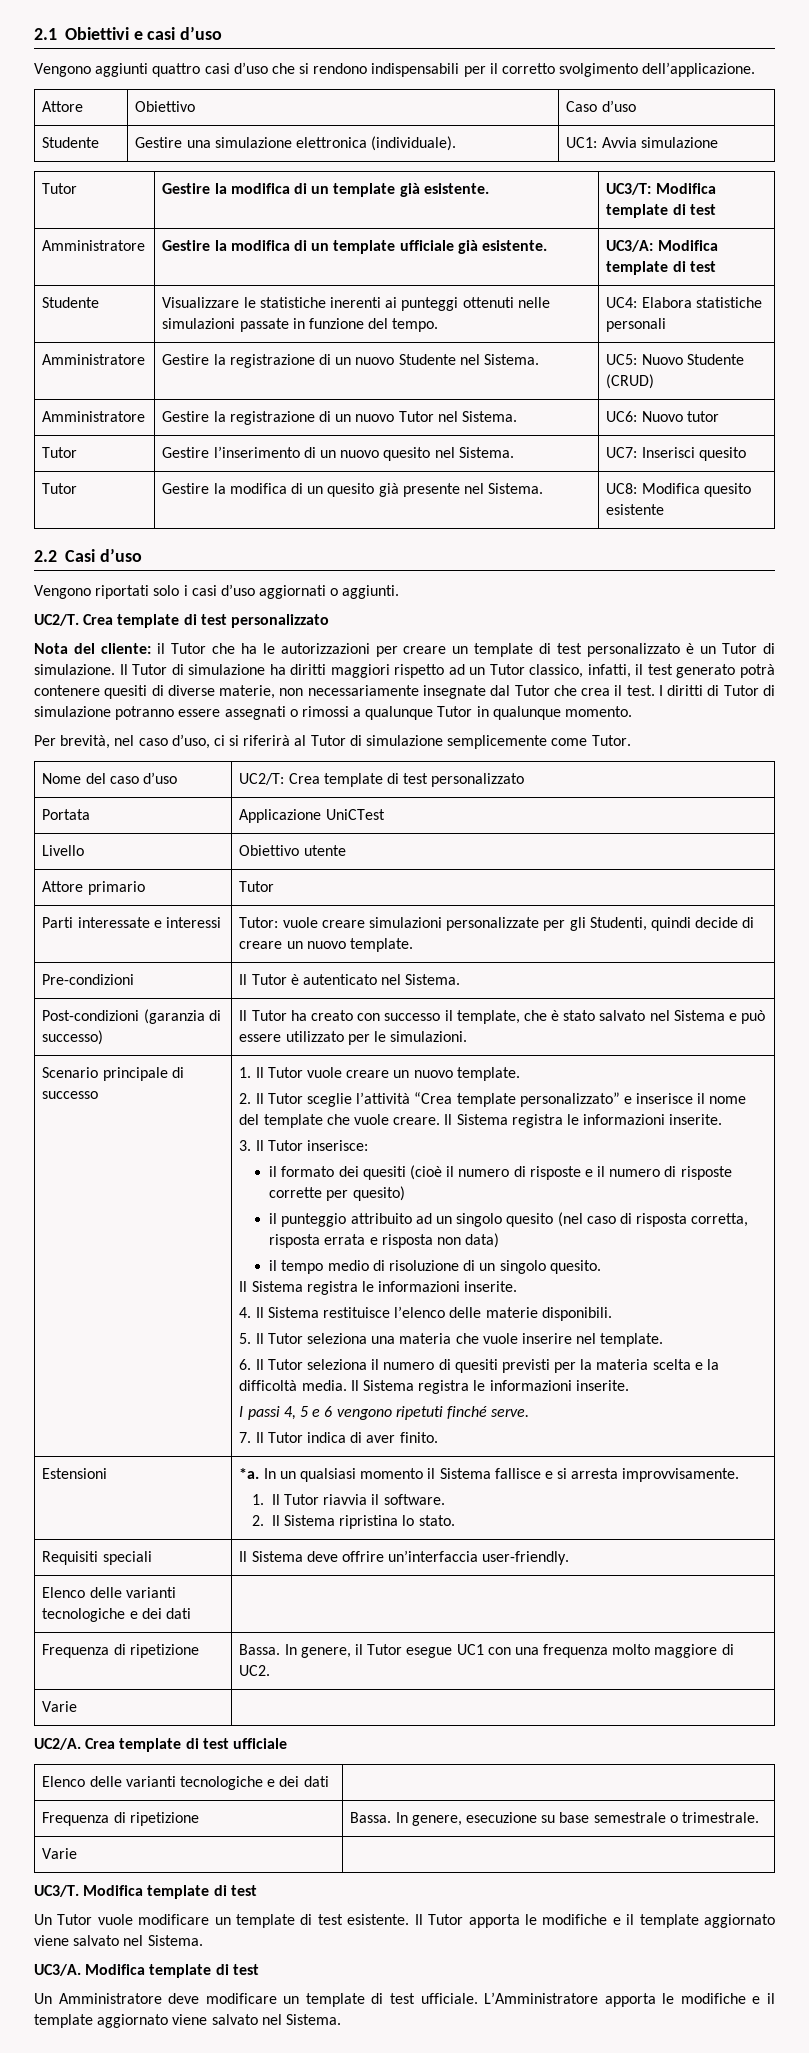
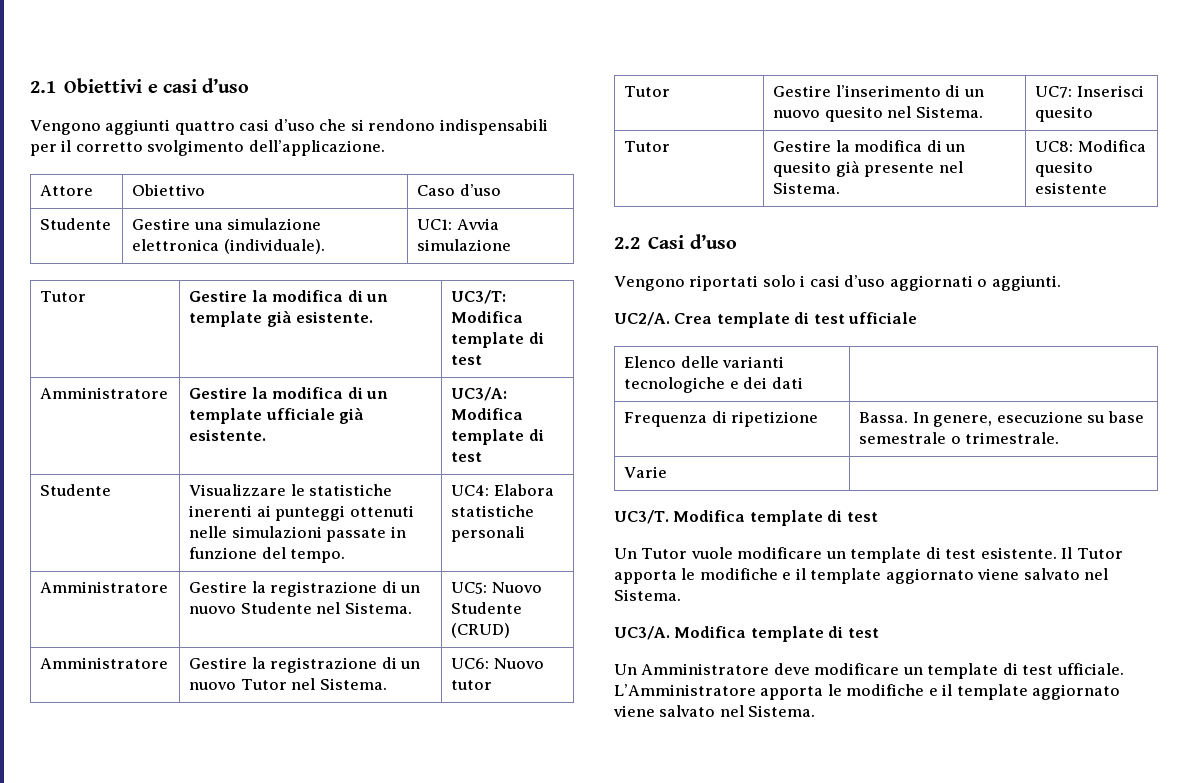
[34,614,329,628] [34,643,775,657] [34,664,775,678] [34,685,776,699] [34,706,633,720] [34,734,631,749] [42,772,177,784] [239,773,525,787] [42,809,91,820] [239,809,385,823] [42,845,85,856] [239,845,346,856] [42,881,145,895] [239,881,275,892] [42,917,221,928] [239,917,755,931] [239,938,413,952] [42,974,135,985] [239,974,461,985] [42,1009,221,1024] [42,1030,104,1045] [239,1010,766,1024] [239,1031,468,1045] [42,1067,184,1081] [42,1091,99,1099] [239,1067,520,1081] [239,1092,747,1107] [239,1114,723,1128] [239,1140,368,1151] [269,1165,732,1180] [269,1186,405,1201] [269,1212,749,1227] [269,1233,500,1248] [269,1260,601,1274] [239,1281,518,1295] [239,1306,612,1321] [239,1333,664,1347] [239,1359,720,1373] [239,1380,629,1394] [239,1406,530,1420] [239,1432,438,1443] [42,1468,108,1479] [239,1468,740,1482] [252,1494,445,1505] [252,1515,455,1529] [42,1551,152,1565] [239,1550,570,1565] [42,1587,176,1598] [42,1608,191,1622] [42,1644,199,1658] [239,1644,734,1658] [239,1665,271,1676] [42,1701,78,1712] // UC2/T. Crea template di test personalizzato // Nota del cliente: il Tutor che ha le autorizzazioni per creare un template di test personalizzato è un Tutor di simulazione. Il Tutor di simulazione ha diritti maggiori rispetto ad un Tutor classico, infatti, il test generato potrà contenere quesiti di diverse materie, non necessariamente insegnate dal Tutor che crea il test. I diritti di Tutor di simulazione potranno essere assegnati o rimossi a qualunque Tutor in qualunque momento. // Per brevità, nel caso d’uso, ci si riferirà al Tutor di simulazione semplicemente come Tutor. // Nome del caso d’uso | UC2/T: Crea template di test personalizzato // Portata | Applicazione UniCTest // Livello | Obiettivo utente // Attore primario | Tutor // Parti interessate e interessi | Tutor: vuole creare simulazioni personalizzate per gli Studenti, quindi decide di creare un nuovo template. // Pre-condizioni | Il Tutor è autenticato nel Sistema. // Post-condizioni (garanzia di successo) | Il Tutor ha creato con successo il template, che è stato salvato nel Sistema e può essere utilizzato per le simulazioni. // Scenario principale di successo | 1. Il Tutor vuole creare un nuovo template. // 2. Il Tutor sceglie l’attività “Crea template personalizzato” e inserisce il nome del template che vuole creare. Il Sistema registra le informazioni inserite. // 3. Il Tutor inserisce: // il formato dei quesiti (cioè il numero di risposte e il numero di risposte corrette per quesito) // il punteggio attribuito ad un singolo quesito (nel caso di risposta corretta, risposta errata e risposta non data) // il tempo medio di risoluzione di un singolo quesito. // Il Sistema registra le informazioni inserite. // 4. Il Sistema restituisce l’elenco delle materie disponibili. // 5. Il Tutor seleziona una materia che vuole inserire nel template. // 6. Il Tutor seleziona il numero di quesiti previsti per la materia scelta e la difficoltà media. Il Sistema registra le informazioni inserite. // I passi 4, 5 e 6 vengono ripetuti finché serve. // 7. Il Tutor indica di aver finito. // Estensioni | *a. In un qualsiasi momento il Sistema fallisce e si arresta improvvisamente. // 1. Il Tutor riavvia il software. // 2. Il Sistema ripristina lo stato. // Requisiti speciali | Il Sistema deve offrire un’interfaccia user-friendly. // Elenco delle varianti tecnologiche e dei dati | // Frequenza di ripetizione | Bassa. In genere, il Tutor esegue UC1 con una frequenza molto maggiore di UC2. // Varie | -> (1061, 283) none

